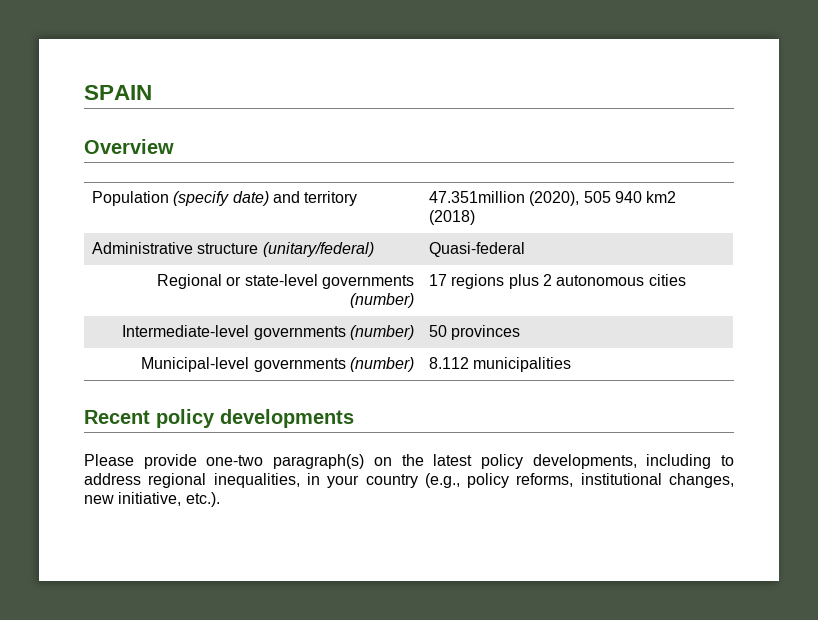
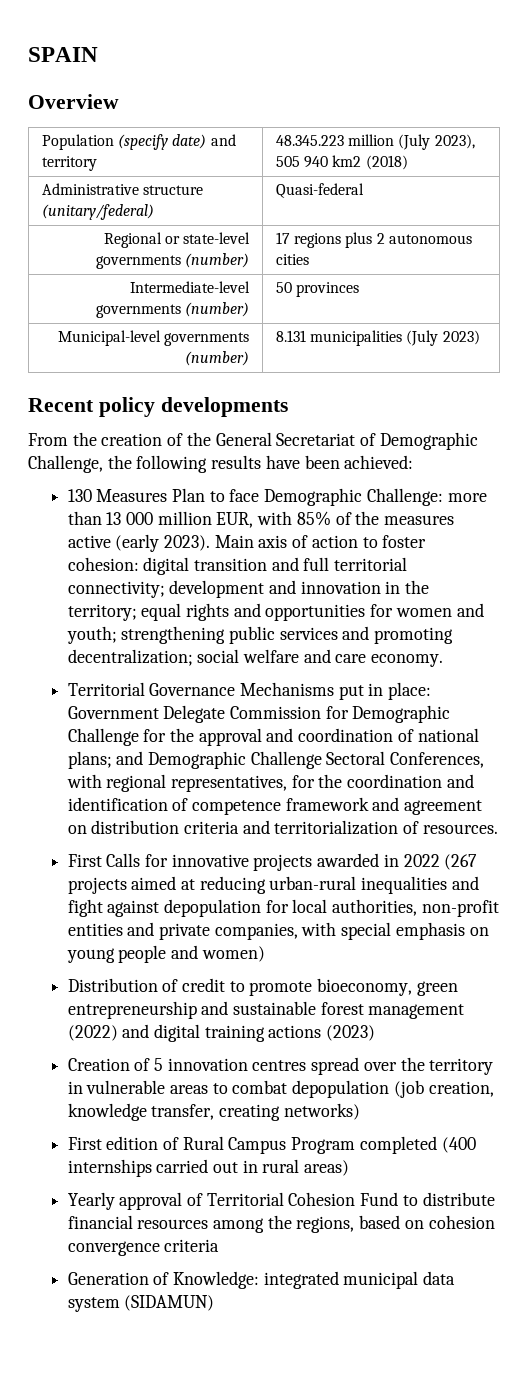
[428,191,580,206] 47.351million (2020), -> [275,134,475,150] 48.345.223 million (July 2023),
[428,357,469,369] 8.112 -> [275,330,306,342] 8.131
(572, 364) none -> [406,330,480,346] (July 2023)
[84,454,734,469] [84,473,734,488] [84,492,220,507] Please provide one-two paragraph(s) on the latest policy developments, including to address regional inequalities, in your country (e.g., policy reforms, institutional changes, new initiative, etc.). -> [28,432,478,450] [28,455,414,473] [67,488,487,506] [67,511,455,528] [67,534,427,552] [67,557,408,575] [67,580,430,598] [67,603,484,621] [66,626,454,644] [67,649,444,667] [67,682,432,700] [67,705,451,723] [67,728,479,746] [67,751,485,769] [66,774,474,792] [67,797,483,815] [67,820,498,835] [67,853,478,871] [67,876,479,894] [67,899,499,917] [67,922,489,940] [66,945,265,963] [67,978,458,996] [67,1001,465,1019] [67,1024,376,1042] [67,1057,494,1075] [67,1080,494,1098] [67,1103,360,1121] [67,1136,476,1154] [67,1159,350,1177] [67,1192,495,1210] [67,1215,495,1233] [67,1239,220,1256] [67,1271,456,1289] [67,1295,215,1312] From the creation of the General Secretariat of Demographic Challenge, the following results have been achieved: // 130 Measures Plan to face Demographic Challenge: more than 13 000 million EUR, with 85% of the measures active (early 2023). Main axis of action to foster cohesion: digital transition and full territorial connectivity; development and innovation in the territory; equal rights and opportunities for women and youth; strengthening public services and promoting decentralization; social welfare and care economy. // Territorial Governance Mechanisms put in place: Government Delegate Commission for Demographic Challenge for the approval and coordination of national plans; and Demographic Challenge Sectoral Conferences, with regional representatives, for the coordination and identification of competence framework and agreement on distribution criteria and territorialization of resources. // First Calls for innovative projects awarded in 2022 (267 projects aimed at reducing urban-rural inequalities and fight against depopulation for local authorities, non-profit entities and private companies, with special emphasis on young people and women) // Distribution of credit to promote bioeconomy, green entrepreneurship and sustainable forest management (2022) and digital training actions (2023) // Creation of 5 innovation centres spread over the territory in vulnerable areas to combat depopulation (job creation, knowledge transfer, creating networks) // First edition of Rural Campus Program completed (400 internships carried out in rural areas) // Yearly approval of Territorial Cohesion Fund to distribute financial resources among the regions, based on cohesion convergence criteria // Generation of Knowledge: integrated municipal data system (SIDAMUN)

